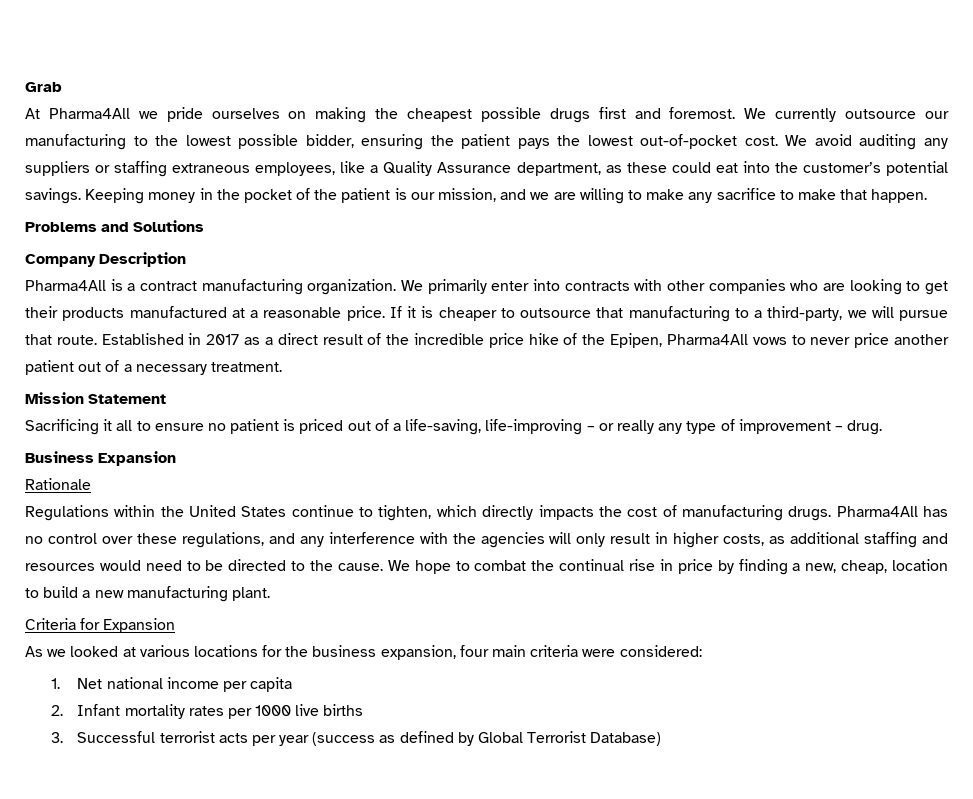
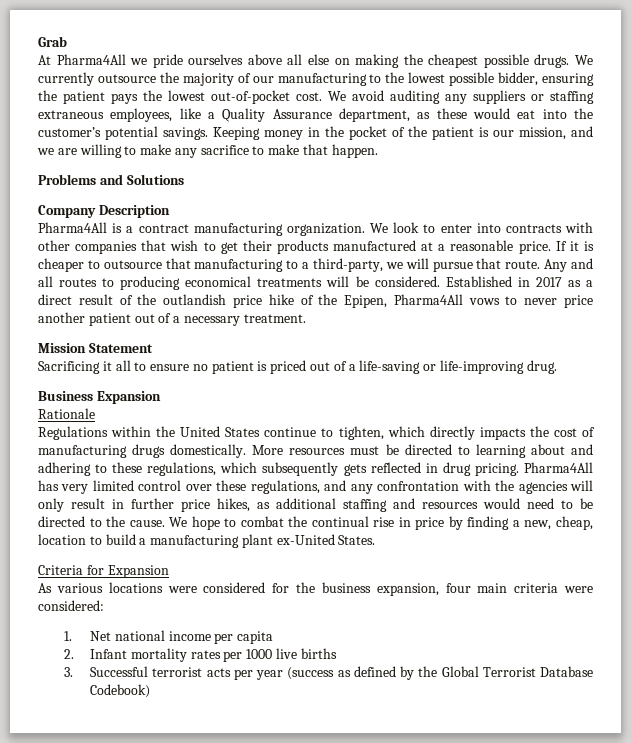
(280, 113) none -> [247,54,329,65] above all else
[549,107,917,123] drugs first and foremost. We currently outsource -> [534,54,593,68] [38,72,251,86] drugs. We currently outsource the majority of
[671,162,711,173] could -> [472,108,510,119] would
[427,279,487,294] primarily -> [393,222,436,233] look to
[790,279,902,295] who are looking -> [141,240,199,251] that wish
(97, 340) none -> [544,258,593,272] [38,276,440,290] Any and all routes to producing economical treatments will be considered.
[413,333,484,345] incredible -> [163,294,227,305] outlandish
[405,419,843,435] life-saving, life-improving – or really any type of improvement – -> [359,360,524,374] life-saving or life-improving
[788,506,949,521] [25,536,43,544] drugs. Pharma4All has no -> [132,444,593,458] [38,462,593,476] [38,480,134,494] drugs domestically. More resources must be directed to learning about and adhering to these regulations, which subsequently gets reflected in drug pricing. Pharma4All has very limited
[328,532,415,544] interference -> [377,481,460,491] confrontation
[673,532,765,548] higher costs, -> [131,498,250,512] further price hikes,
[94,586,270,602] new manufacturing plant. -> [150,534,376,548] manufacturing plant ex-United States.
[47,645,258,657] we looked at various locations -> [56,582,266,593] various locations were considered
(474, 739) none -> [418,666,438,677] the
[590,732,662,746] Database) -> [540,666,593,677] [90,684,151,698] Database Codebook)

